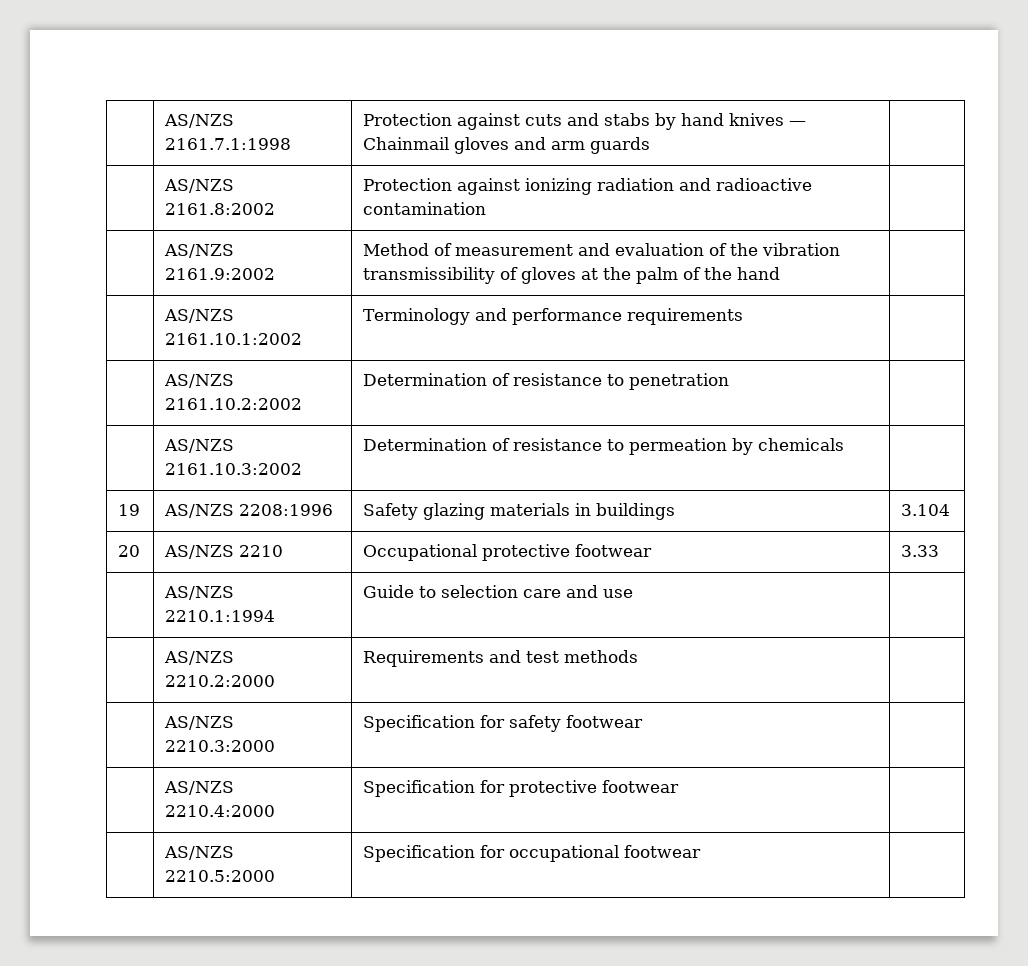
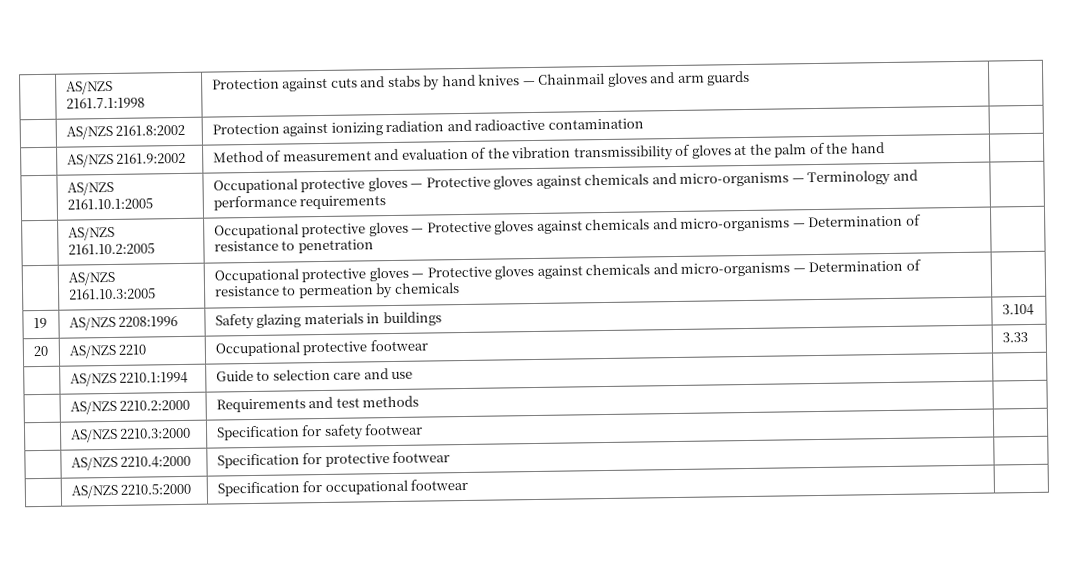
[165,333,303,345] 2161.10.1:2002 | -> [66,198,153,210] [212,172,805,194] 2161.10.1:2005 | Occupational protective gloves — Protective gloves against chemicals and micro-organisms —
[165,398,303,410] 2161.10.2:2002 | -> [67,243,155,255] [213,217,806,239] 2161.10.2:2005 | Occupational protective gloves — Protective gloves against chemicals and micro-organisms —
[165,463,303,475] 2161.10.3:2002 | -> [68,288,156,300] [213,262,806,284] 2161.10.3:2005 | Occupational protective gloves — Protective gloves against chemicals and micro-organisms —

